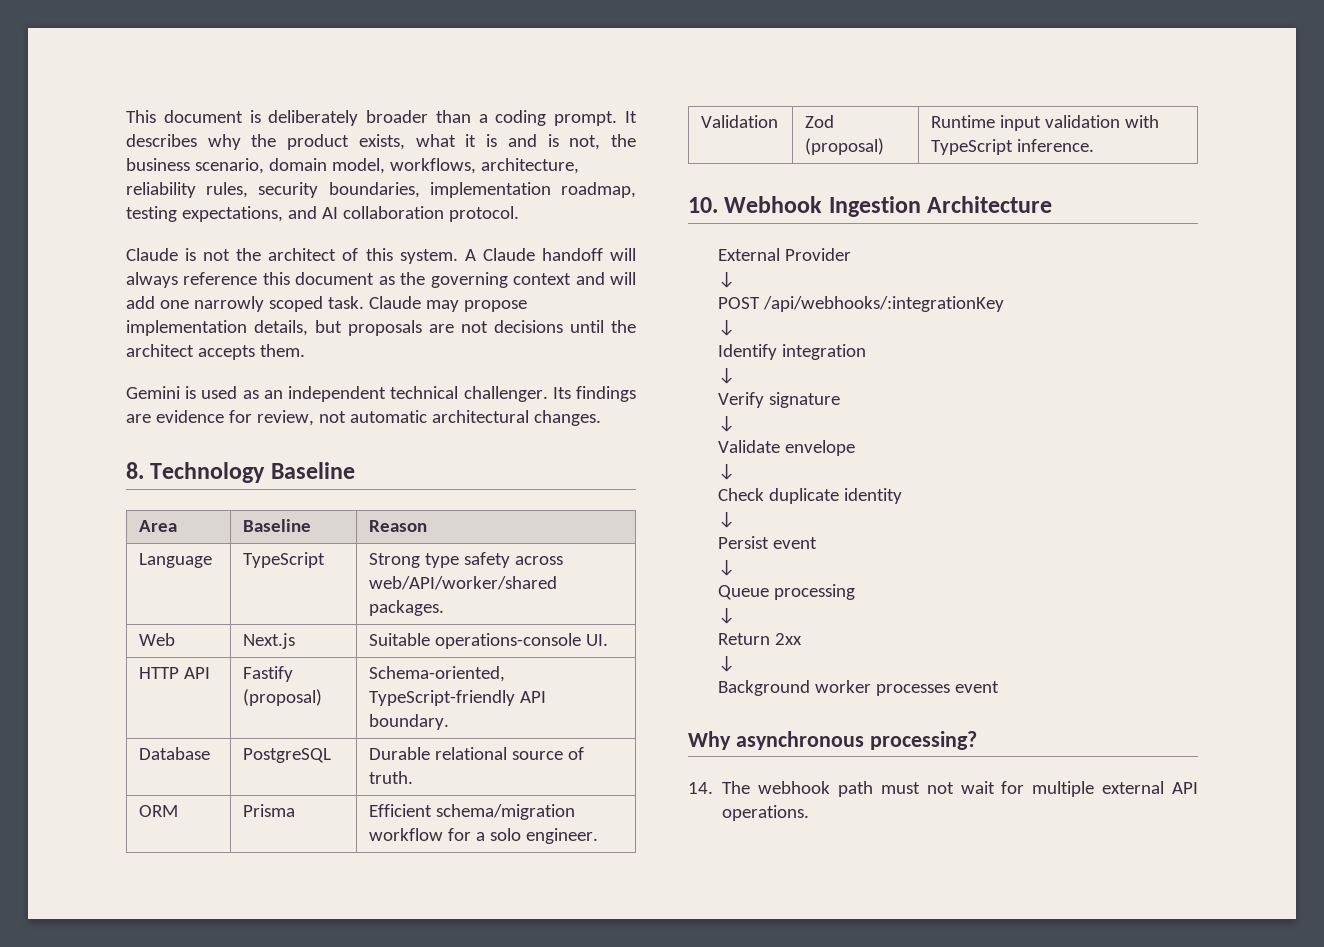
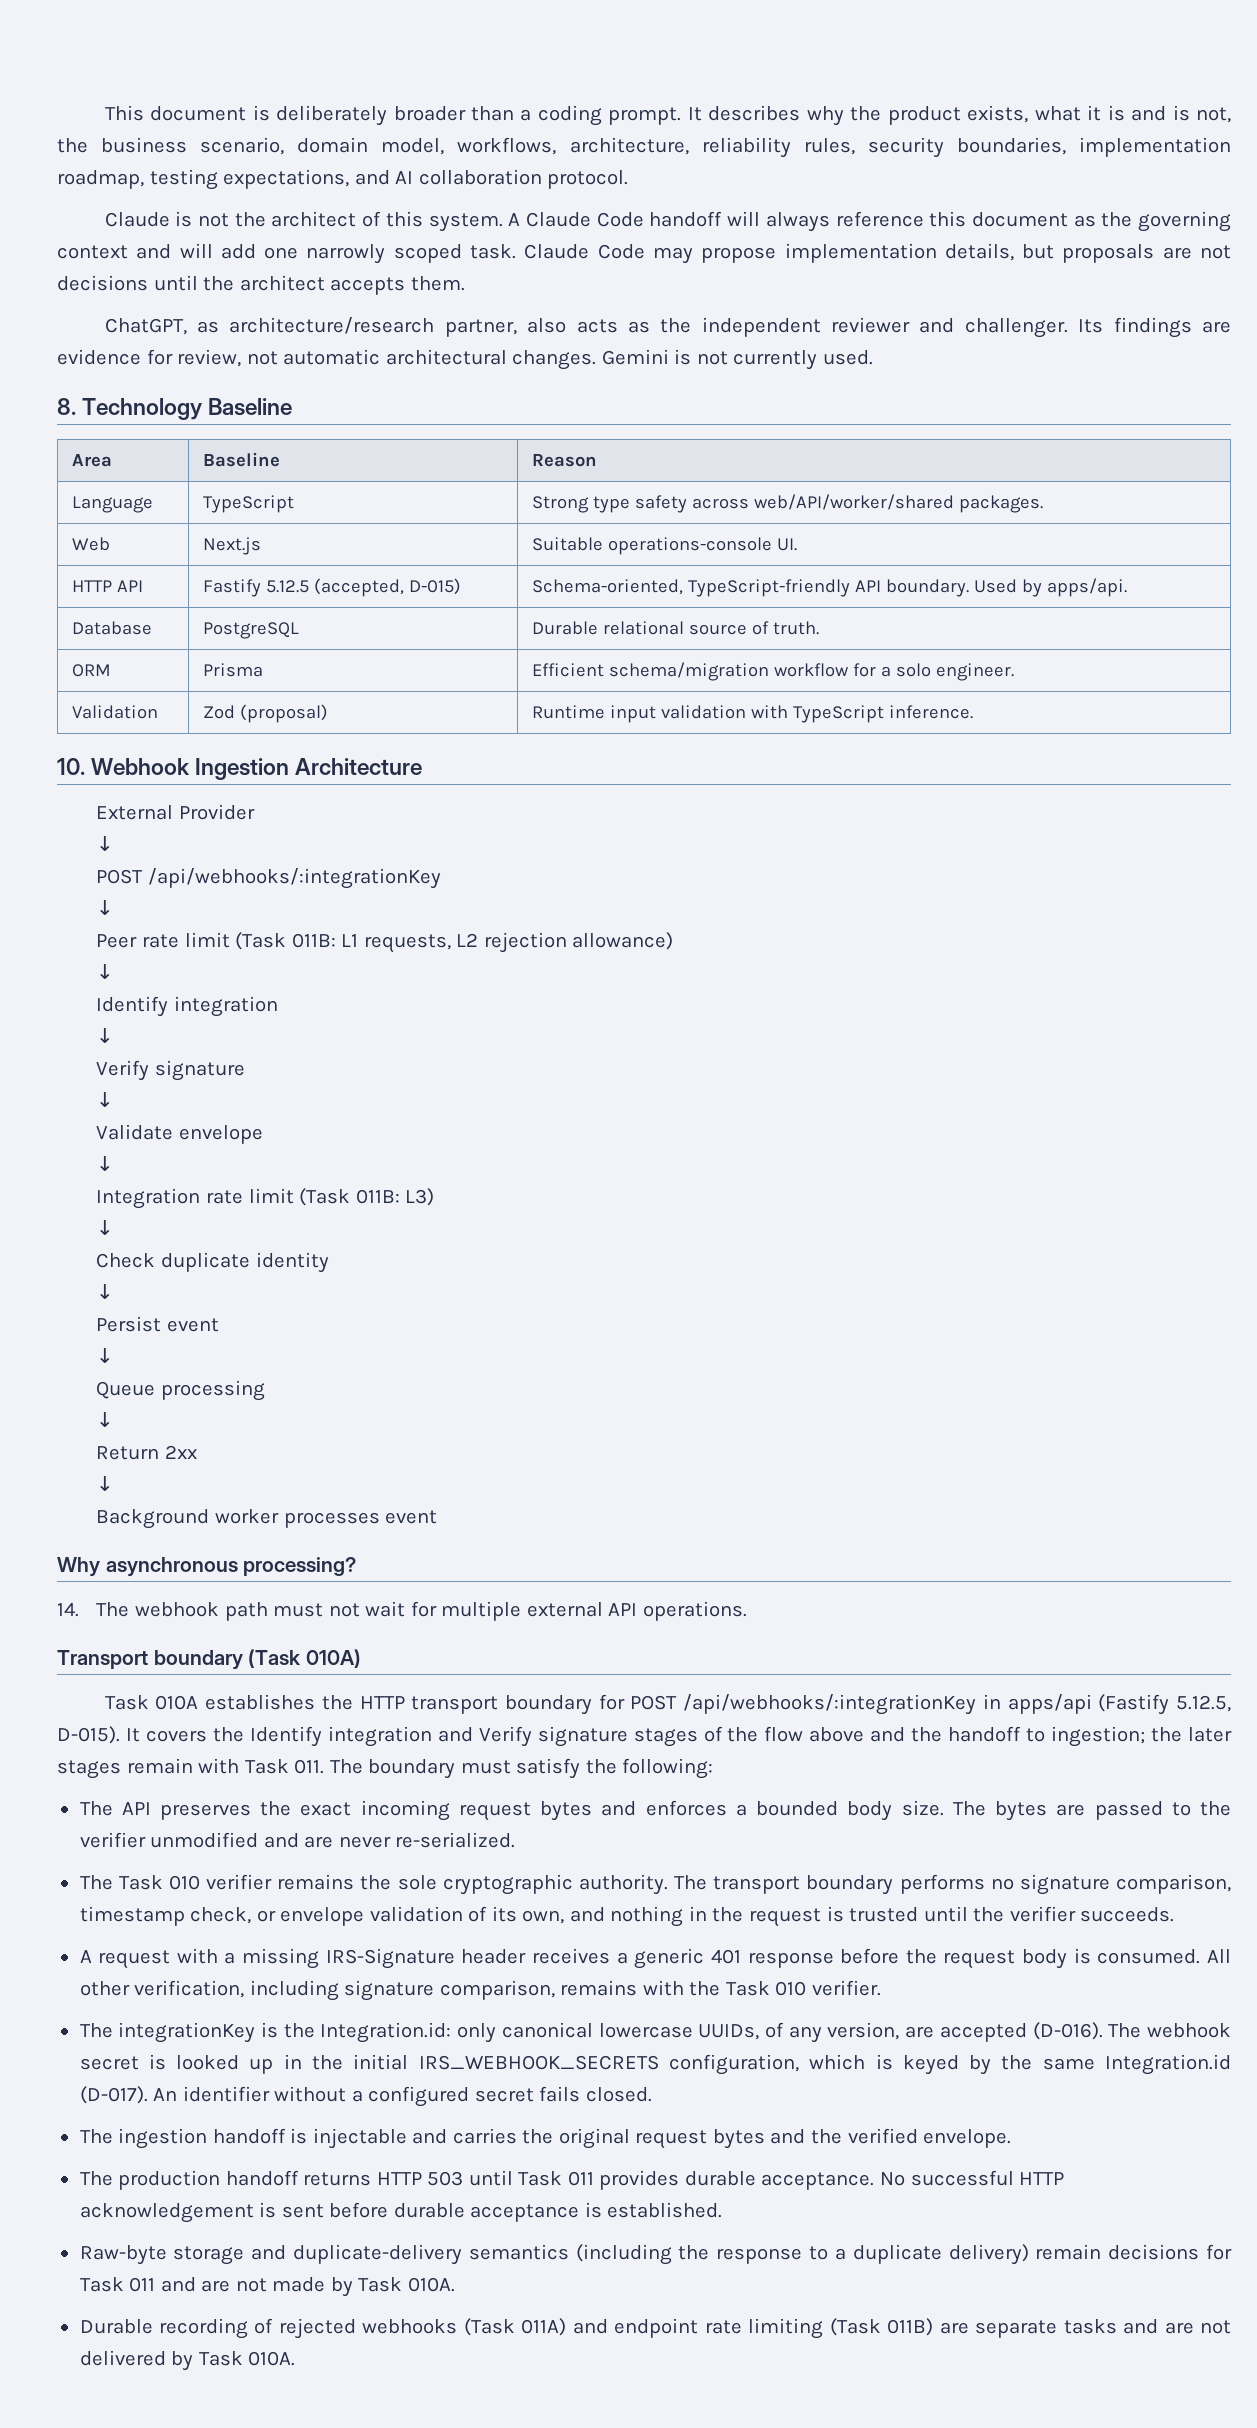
(535, 254) none -> [596,212,644,227] Code
(421, 302) none -> [597,244,645,259] Code
[126,386,459,402] Gemini is used as an independent technical -> [104,317,955,337] ChatGPT, as architecture/research partner, also acts as the independent reviewer and
(601, 418) none -> [601,349,873,370] Gemini is not currently used.
[243,689,323,706] (proposal) -> [265,578,461,597] 5.12.5 (accepted, D-015)
(450, 722) none -> [973,578,1127,597] Used by apps/api.
(736, 328) none -> [96,932,674,953] [96,964,115,979] // Peer rate limit (Task 011B: L1 requests, L2 rejection allowance) // ↓
(736, 472) none -> [96,1188,435,1209] [96,1220,115,1235] // Integration rate limit (Task 011B: L3) // ↓
(810, 813) none -> [57,1649,361,1670] [104,1694,1231,1715] [57,1726,1233,1747] [57,1758,714,1779] [79,1800,1231,1821] [79,1832,516,1848] [79,1874,1231,1895] [79,1906,1175,1927] [79,1948,1232,1969] [79,1980,881,2001] [79,2022,1232,2043] [79,2054,1231,2075] [79,2086,652,2107] [79,2128,1012,2149] [79,2170,1065,2190] [79,2202,723,2223] [79,2244,1232,2265] [79,2277,455,2297] [79,2318,1231,2339] [79,2350,296,2371] // Transport boundary (Task 010A) // Task 010A establishes the HTTP transport boundary for POST /api/webhooks/:integrationKey in apps/api (Fastify 5.12.5, D-015). It covers the Identify integration and Verify signature stages of the flow above and the handoff to ingestion; the later stages remain with Task 011. The boundary must satisfy the following: // The API preserves the exact incoming request bytes and enforces a bounded body size. The bytes are passed to the verifier unmodified and are never re-serialized. // The Task 010 verifier remains the sole cryptographic authority. The transport boundary performs no signature comparison, timestamp check, or envelope validation of its own, and nothing in the request is trusted until the verifier succeeds. // A request with a missing IRS-Signature header receives a generic 401 response before the request body is consumed. All other verification, including signature comparison, remains with the Task 010 verifier. // The integrationKey is the Integration.id: only canonical lowercase UUIDs, of any version, are accepted (D-016). The webhook secret is looked up in the initial IRS_WEBHOOK_SECRETS configuration, which is keyed by the same Integration.id (D-017). An identifier without a configured secret fails closed. // The ingestion handoff is injectable and carries the original request bytes and the verified envelope. // The production handoff returns HTTP 503 until Task 011 provides durable acceptance. No successful HTTP acknowledgement is sent before durable acceptance is established. // Raw-byte storage and duplicate-delivery semantics (including the response to a duplicate delivery) remain decisions for Task 011 and are not made by Task 010A. // Durable recording of rejected webhooks (Task 011A) and endpoint rate limiting (Task 011B) are separate tasks and are not delivered by Task 010A.

